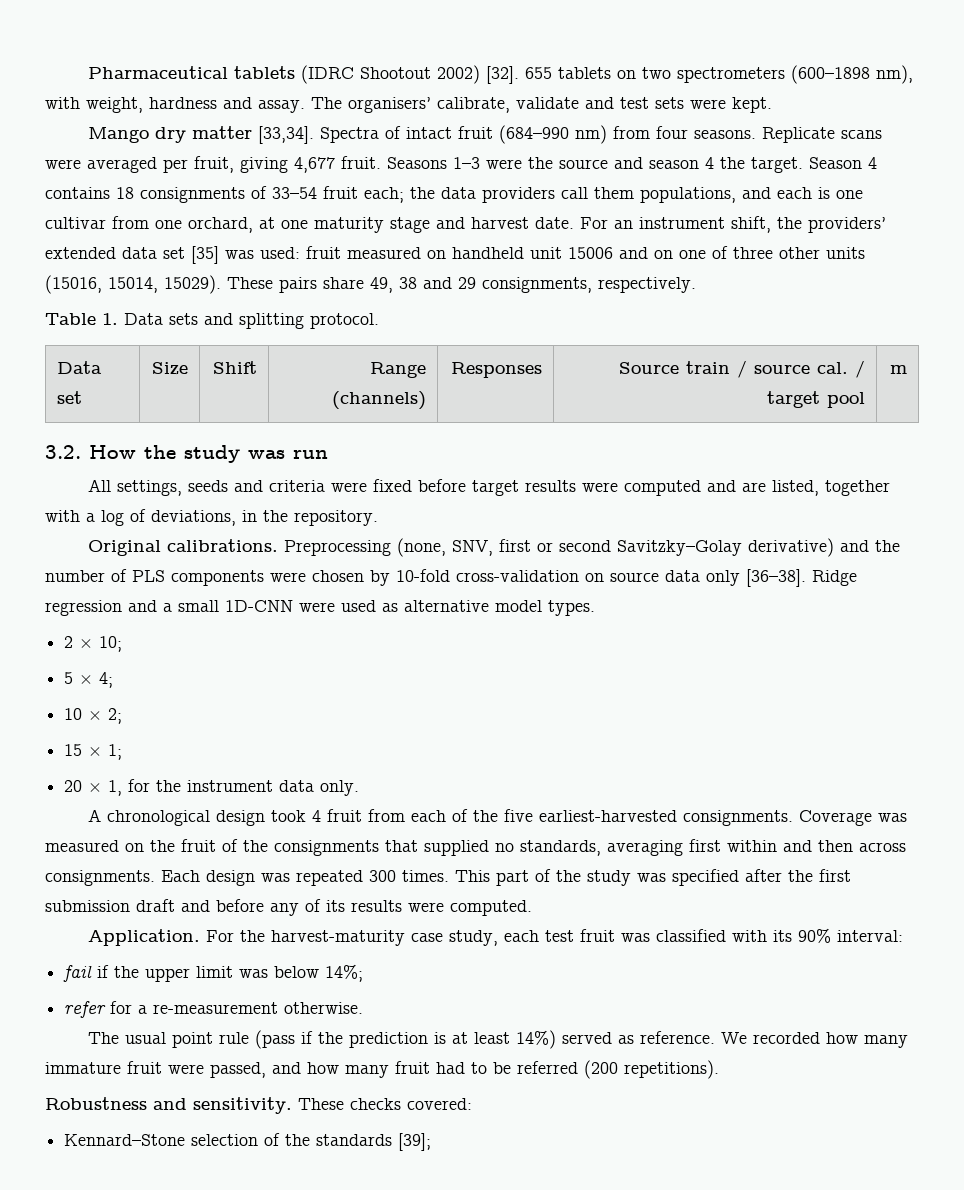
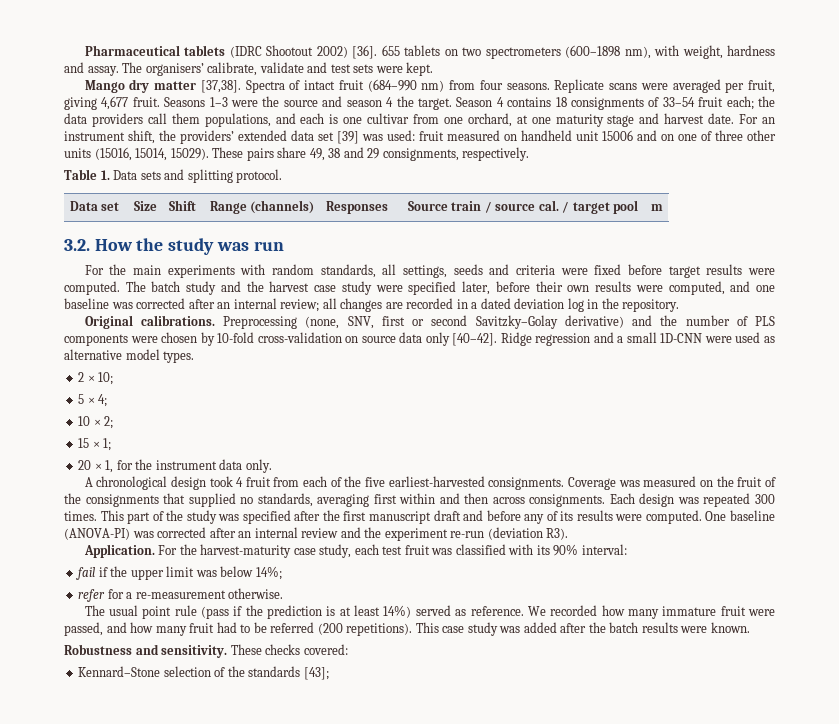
[486,66,520,84] [32]. -> [352,45,378,59] [36].
[258,126,315,144] [33,34]. -> [200,80,241,93] [37,38].
[191,246,219,264] [35] -> [337,131,359,144] [39]
[88,479,112,492] All -> [84,264,397,278] For the main experiments with random standards, all
[624,480,891,496] [45,509,236,526] computed and are listed, together with a log of deviations, -> [64,281,775,295] [64,298,584,312] computed. The batch study and the harvest case study were specified later, before their own results were computed, and one baseline was corrected after an internal review; all changes are recorded in a dated deviation log
[746,569,806,587] [36–38]. -> [452,333,498,346] [40–42].
[45,900,130,912] submission -> [369,511,431,524] manuscript
(532, 908) none -> [705,510,775,521] [64,527,569,541] One baseline (ANOVA-PI) was corrected after an internal review and the experiment re-run (deviation R3).
(719, 1069) none -> [415,622,750,636] This case study was added after the batch results were known.
[398,1133,432,1151] [39]; -> [303,667,329,680] [43];

